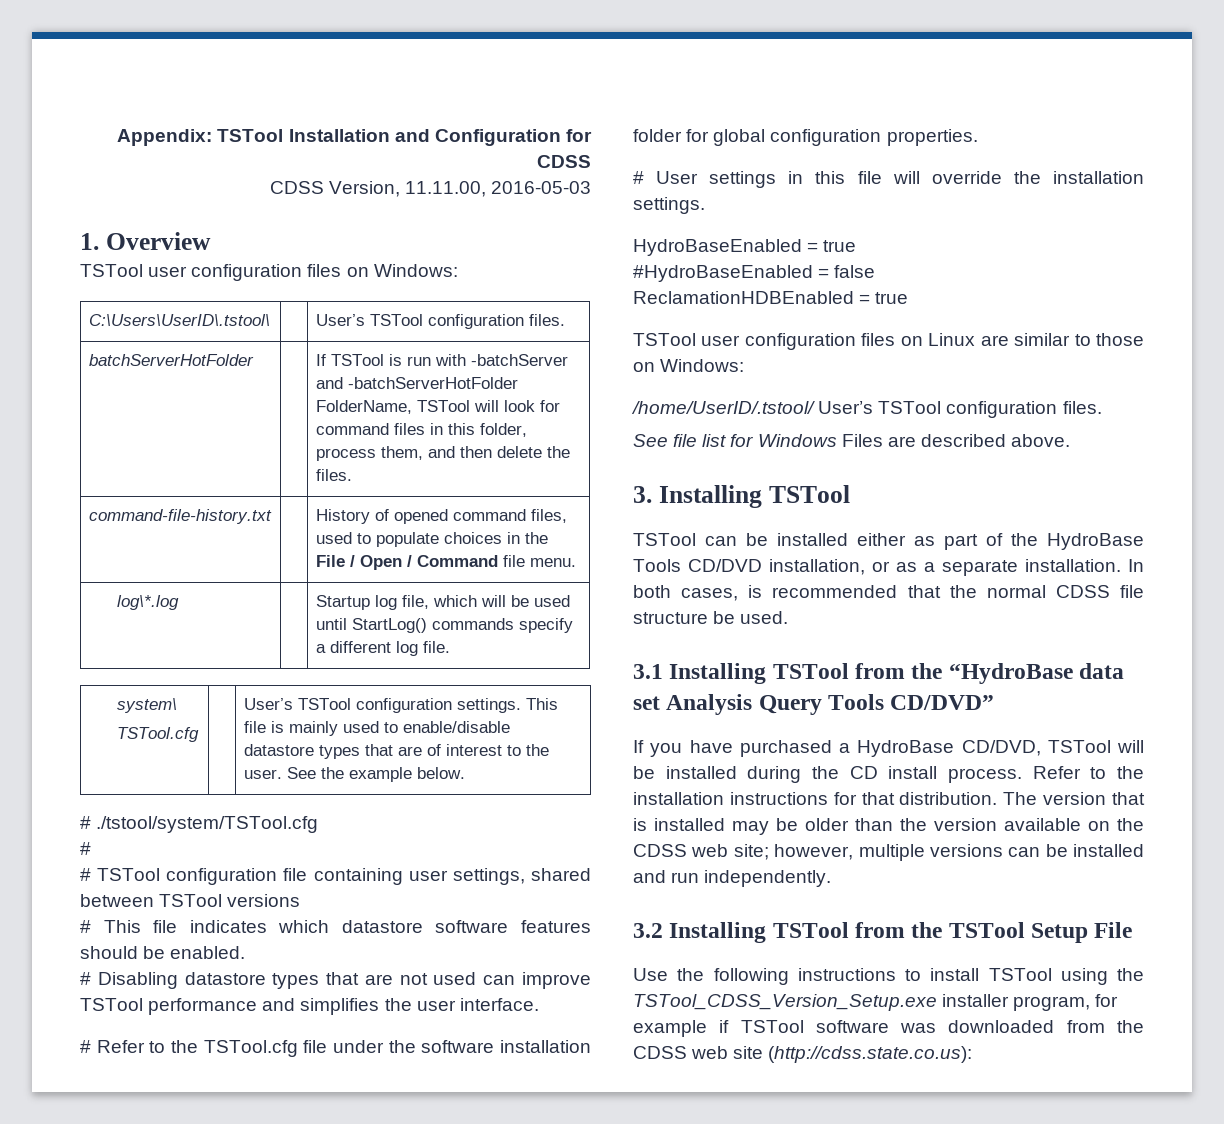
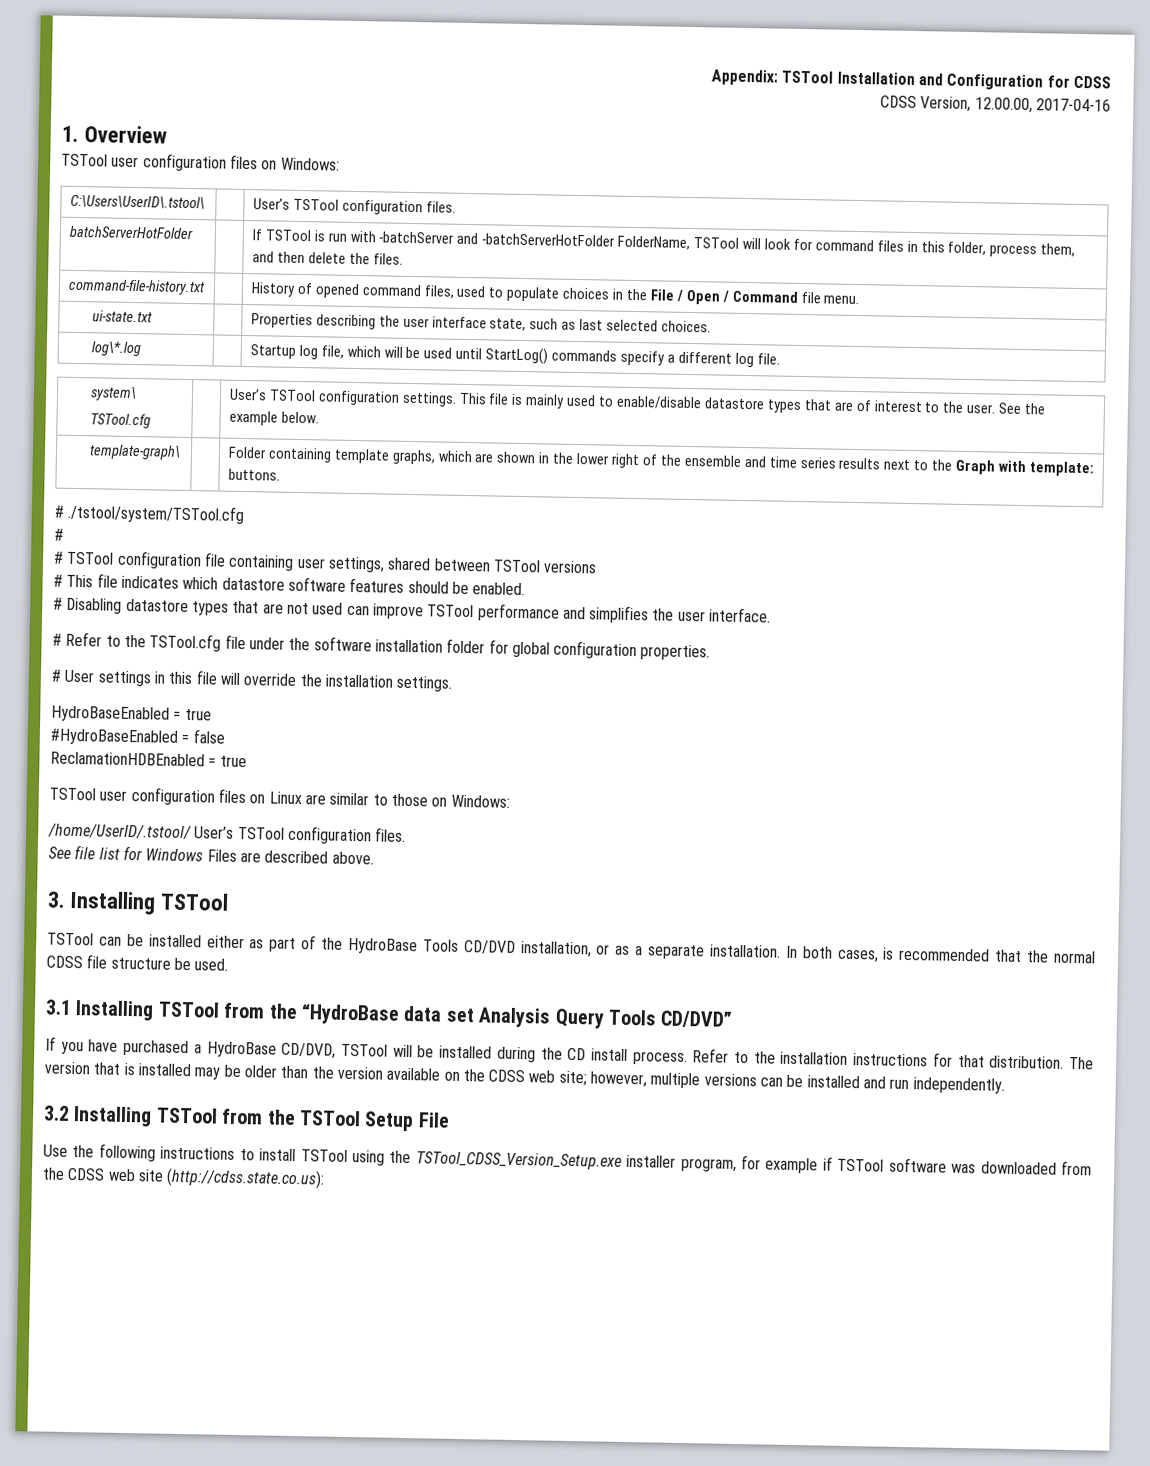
[404,181,591,197] 11.11.00, 2016-05-03 -> [974,97,1111,114] 12.00.00, 2017-04-16
(576, 562) none -> [92,310,154,323] [250,313,712,333] // ui-state.txt | | Properties describing the user interface state, such as last selected choices.
(465, 773) none -> [89,444,182,460] [227,446,1094,477] [227,468,280,481] // template-graph\ | | Folder containing template graphs, which are shown in the lower right of the ensemble and time series results next to the Graph with template: buttons.

